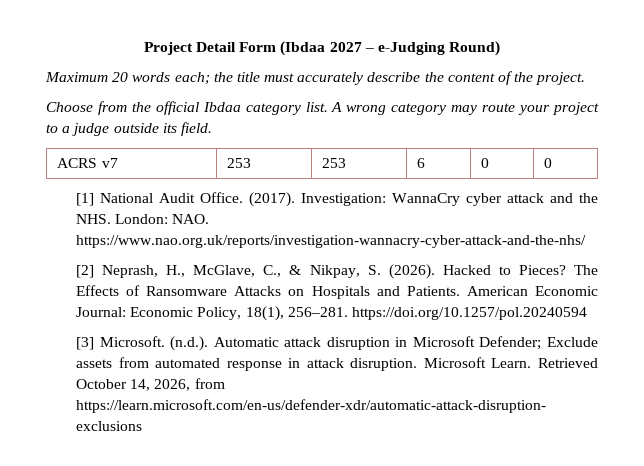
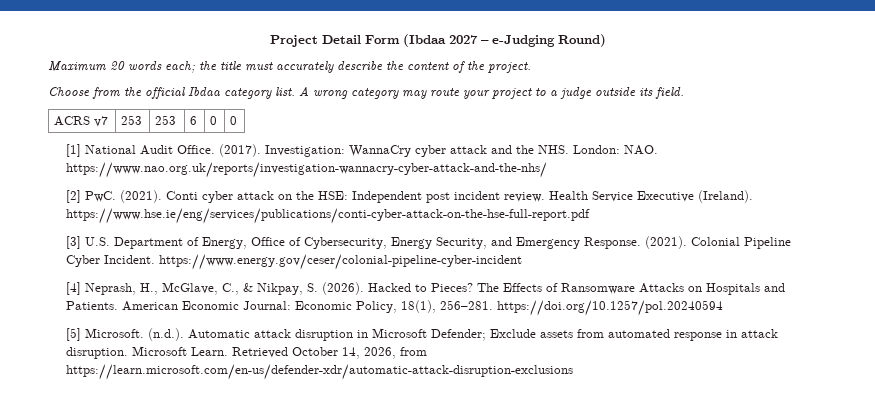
(95, 271) none -> [85,190,754,203] [66,208,591,224] [66,236,792,249] [66,254,523,270] [66,282,82,295] PwC. (2021). Conti cyber attack on the HSE: Independent post incident review. Health Service Executive (Ireland). https://www.hse.ie/eng/services/publications/conti-cyber-attack-on-the-hse-full-report.pdf // [3] U.S. Department of Energy, Office of Cybersecurity, Energy Security, and Emergency Response. (2021). Colonial Pipeline Cyber Incident. https://www.energy.gov/ceser/colonial-pipeline-cyber-incident // [4]
[76,337,95,350] [3] -> [66,328,82,341] [5]

